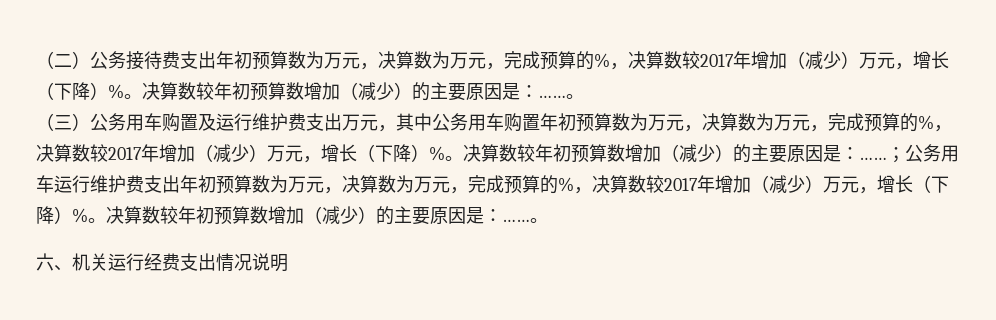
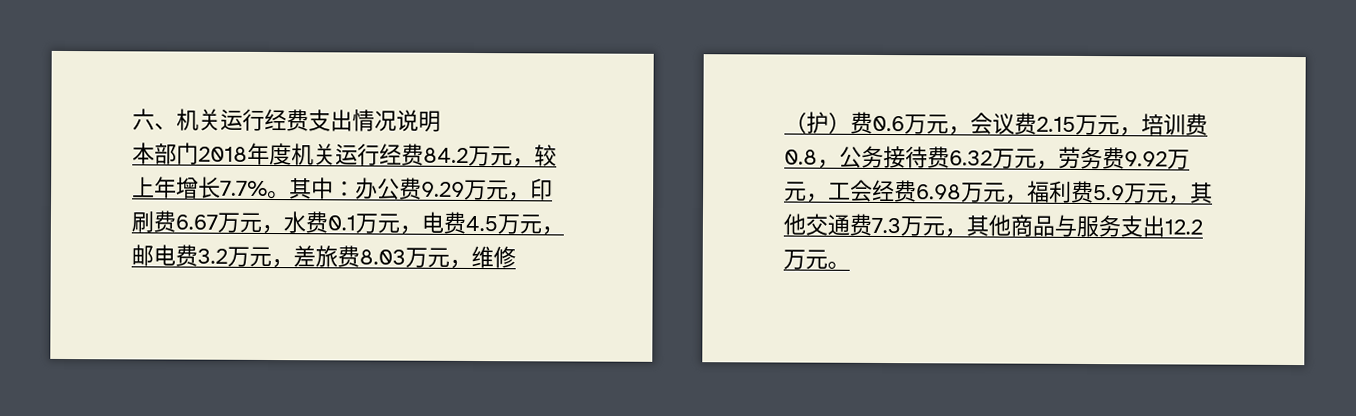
[36,51,949,70] [36,82,584,101] [36,113,952,132] [36,144,959,163] [36,175,949,194] [36,206,548,225] （二）公务接待费支出年初预算数为万元，决算数为万元，完成预算的%，决算数较2017年增加（减少）万元，增长（下降）%。决算数较年初预算数增加（减少）的主要原因是：……。 // （三）公务用车购置及运行维护费支出万元，其中公务用车购置年初预算数为万元，决算数为万元，完成预算的%，决算数较2017年增加（减少）万元，增长（下降）%。决算数较年初预算数增加（减少）的主要原因是：……；公务用车运行维护费支出年初预算数为万元，决算数为万元，完成预算的%，决算数较2017年增加（减少）万元，增长（下降）%。决算数较年初预算数增加（减少）的主要原因是：……。 // -> (132, 119) none
(288, 263) none -> [132,142,557,168] [132,176,553,202] [131,210,564,236] [131,244,516,269] [784,111,1208,137] [784,145,1190,170] [784,179,1213,205] [783,213,1203,238] [783,249,850,270] // 本部门2018年度机关运行经费84.2万元，较上年增长7.7%。其中：办公费9.29万元，印刷费6.67万元，水费0.1万元，电费4.5万元，邮电费3.2万元，差旅费8.03万元，维修（护）费0.6万元，会议费2.15万元，培训费0.8，公务接待费6.32万元，劳务费9.92万元，工会经费6.98万元，福利费5.9万元，其他交通费7.3万元，其他商品与服务支出12.2万元。

